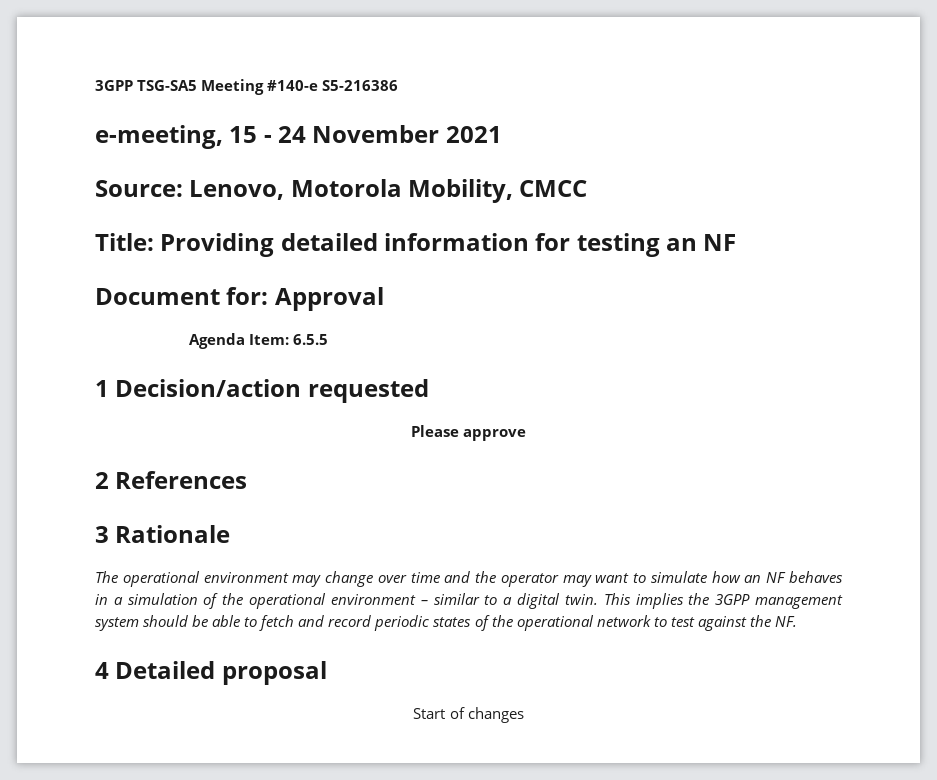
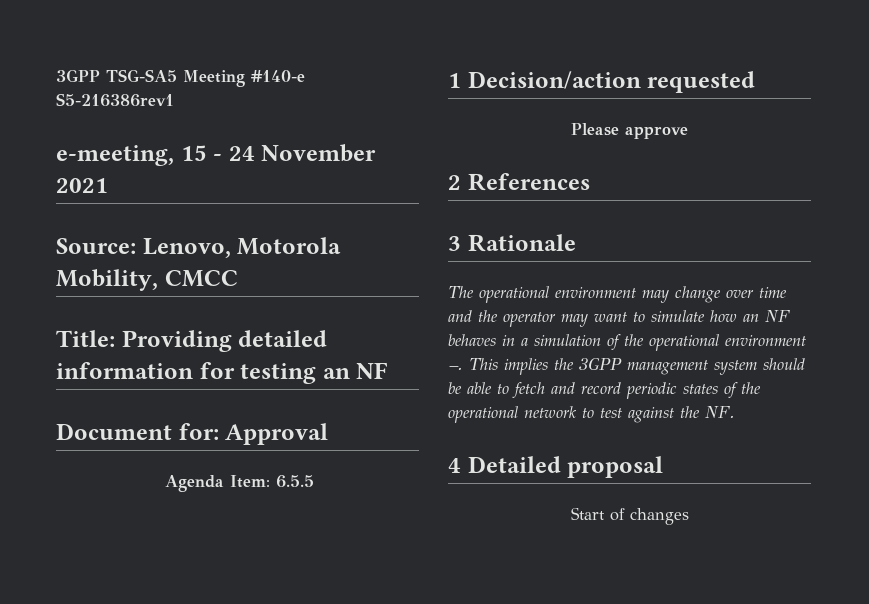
[322,80,399,91] S5-216386 -> [56,93,174,107] S5-216386rev1
[420,593,598,609] – similar to a digital twin. -> [448,366,463,370] –.

